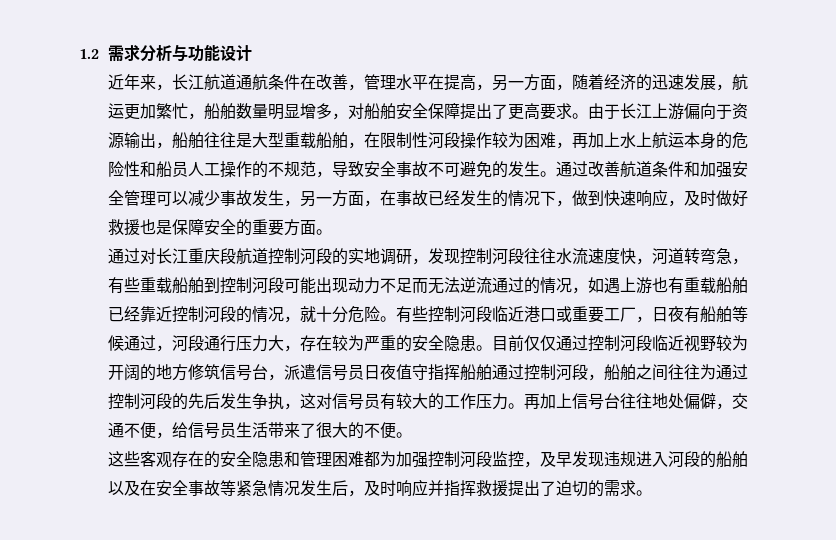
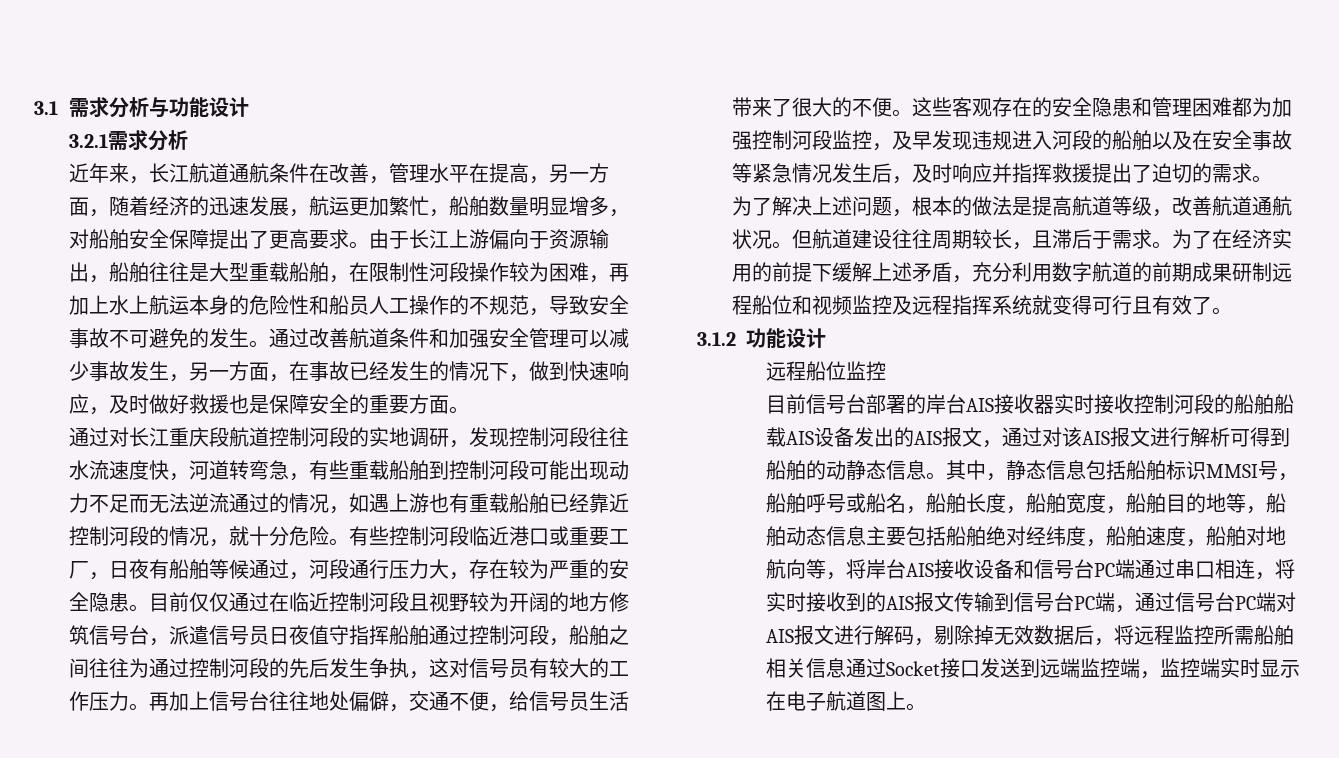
[79,49,99,59] 1.2 -> [34,101,58,115] 3.1
(252, 53) none -> [68,130,188,151] // 3.2.1需求分析
[587,335,684,352] 控制河段临近 -> [268,592,429,612] 在临近控制河段且
(412, 435) // -> (912, 113) none
(652, 493) none -> [731,196,1292,217] [731,229,1292,250] [731,262,1292,283] [731,295,1232,315] [697,328,826,348] [766,361,887,381] [766,394,1295,414] [766,427,1291,448] [766,460,1299,481] [766,493,1287,514] [766,526,1287,547] [766,559,1296,580] [766,592,1297,613] [766,625,1295,646] [766,658,1301,679] [766,691,927,711] // 为了解决上述问题，根本的做法是提高航道等级，改善航道通航状况。但航道建设往往周期较长，且滞后于需求。为了在经济实用的前提下缓解上述矛盾，充分利用数字航道的前期成果研制远程船位和视频监控及远程指挥系统就变得可行且有效了。 // 3.1.2功能设计 // 远程船位监控 // 目前信号台部署的岸台AIS接收器实时接收控制河段的船舶船载AIS设备发出的AIS报文，通过对该AIS报文进行解析可得到船舶的动静态信息。其中，静态信息包括船舶标识MMSI号，船舶呼号或船名，船舶长度，船舶宽度，船舶目的地等，船舶动态信息主要包括船舶绝对经纬度，船舶速度，船舶对地航向等，将岸台AIS接收设备和信号台PC端通过串口相连，将实时接收到的AIS报文传输到信号台PC端，通过信号台PC端对AIS报文进行解码，剔除掉无效数据后，将远程监控所需船舶相关信息通过Socket接口发送到远端监控端，监控端实时显示在电子航道图上。

